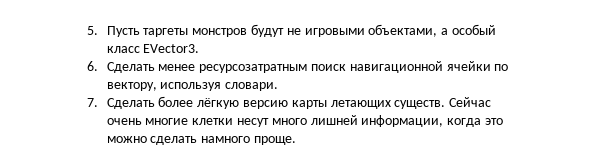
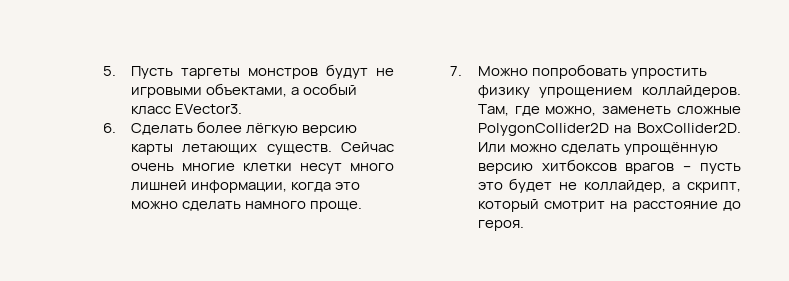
[158,61,509,73] [106,82,279,91] [87,98,155,109] менее ресурсозатратным поиск навигационной ячейки по вектору, используя словари. // 7. Сделать -> (193, 129) none
(296, 140) none -> [449,64,707,79] [477,85,741,98] [477,104,741,116] [477,123,741,136] [477,142,718,155] [477,159,741,174] [477,178,741,193] [477,199,741,212] [477,220,524,231] // 7. Можно попробовать упростить физику упрощением коллайдеров. Там, где можно, заменеть сложные PolygonCollider2D на BoxCollider2D. Или можно сделать упрощённую версию хитбоксов врагов – пусть это будет не коллайдер, а скрипт, который смотрит на расстояние до героя.

